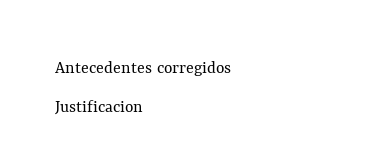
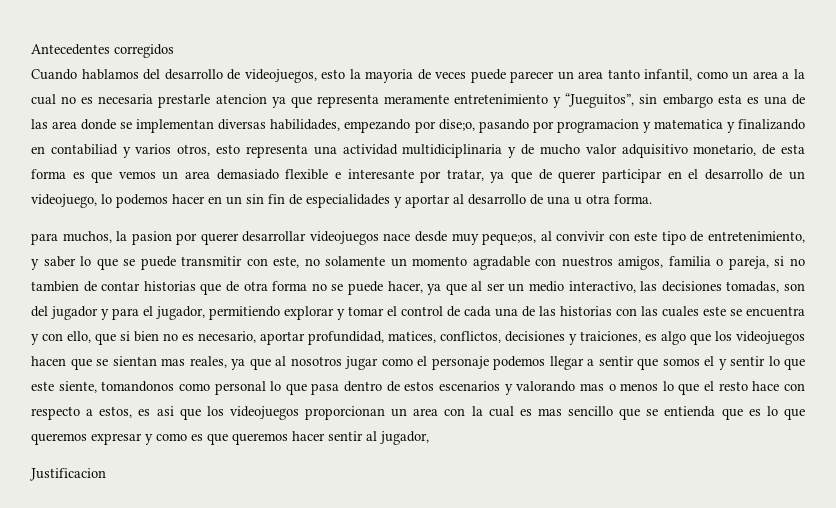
(231, 68) none -> [31,69,805,83] [31,93,805,108] [31,119,805,133] [31,144,806,158] [31,169,805,183] [31,194,652,208] [31,231,805,245] [31,256,805,270] [31,281,805,295] [31,306,805,320] [31,331,805,345] [31,356,805,370] [31,381,805,395] [31,406,806,420] [31,431,429,445] // Cuando hablamos del desarrollo de videojuegos, esto la mayoria de veces puede parecer un area tanto infantil, como un area a la cual no es necesaria prestarle atencion ya que representa meramente entretenimiento y “Jueguitos”, sin embargo esta es una de las area donde se implementan diversas habilidades, empezando por dise;o, pasando por programacion y matematica y finalizando en contabiliad y varios otros, esto representa una actividad multidiciplinaria y de mucho valor adquisitivo monetario, de esta forma es que vemos un area demasiado flexible e interesante por tratar, ya que de querer participar en el desarrollo de un videojuego, lo podemos hacer en un sin fin de especialidades y aportar al desarrollo de una u otra forma. // para muchos, la pasion por querer desarrollar videojuegos nace desde muy peque;os, al convivir con este tipo de entretenimiento, y saber lo que se puede transmitir con este, no solamente un momento agradable con nuestros amigos, familia o pareja, si no tambien de contar historias que de otra forma no se puede hacer, ya que al ser un medio interactivo, las decisiones tomadas, son del jugador y para el jugador, permitiendo explorar y tomar el control de cada una de las historias con las cuales este se encuentra y con ello, que si bien no es necesario, aportar profundidad, matices, conflictos, decisiones y traiciones, es algo que los videojuegos hacen que se sientan mas reales, ya que al nosotros jugar como el personaje podemos llegar a sentir que somos el y sentir lo que este siente, tomandonos como personal lo que pasa dentro de estos escenarios y valorando mas o menos lo que el resto hace con respecto a estos, es asi que los videojuegos proporcionan un area con la cual es mas sencillo que se entienda que es lo que queremos expresar y como es que queremos hacer sentir al jugador,

